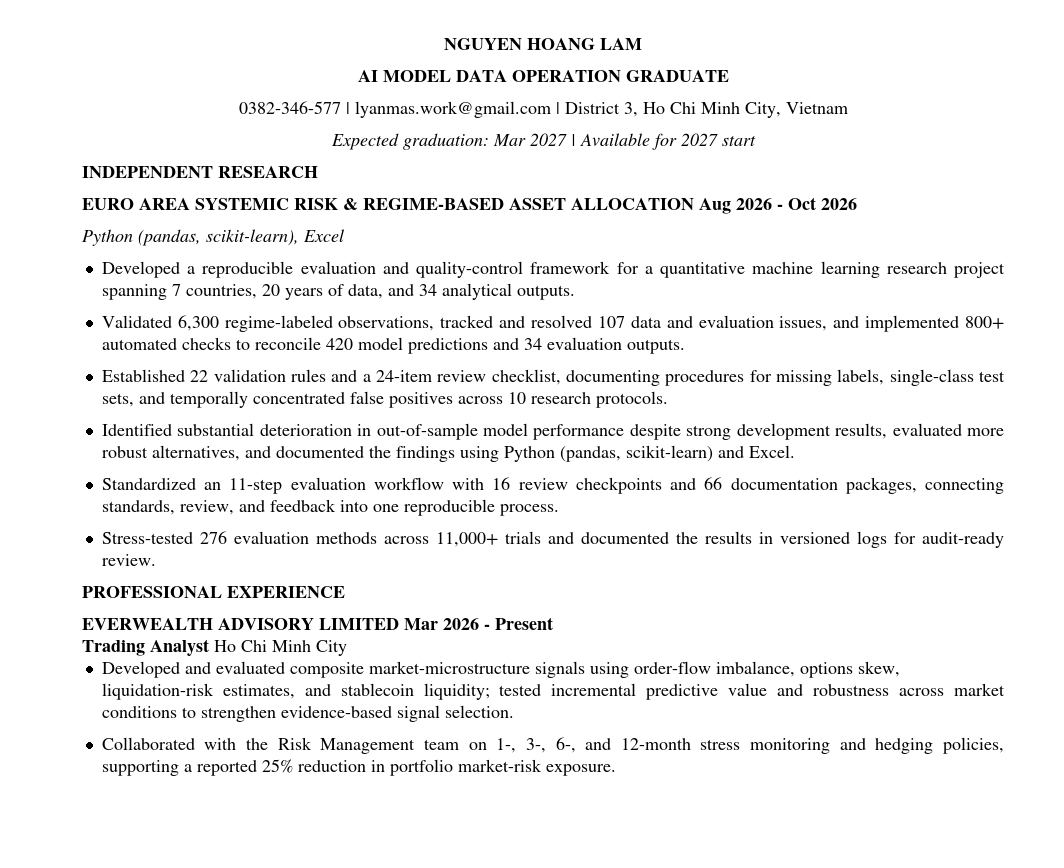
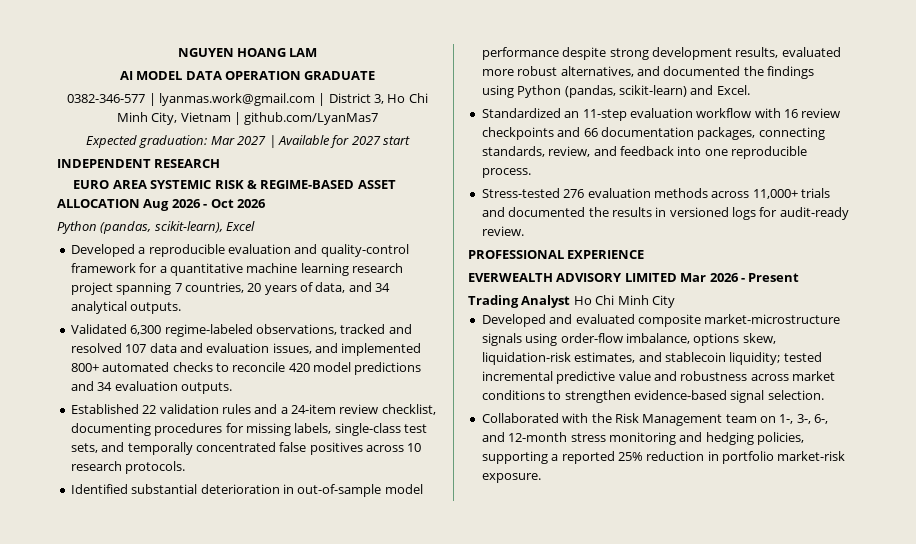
(848, 108) none -> [233,112,379,125] | github.com/LyanMas7

